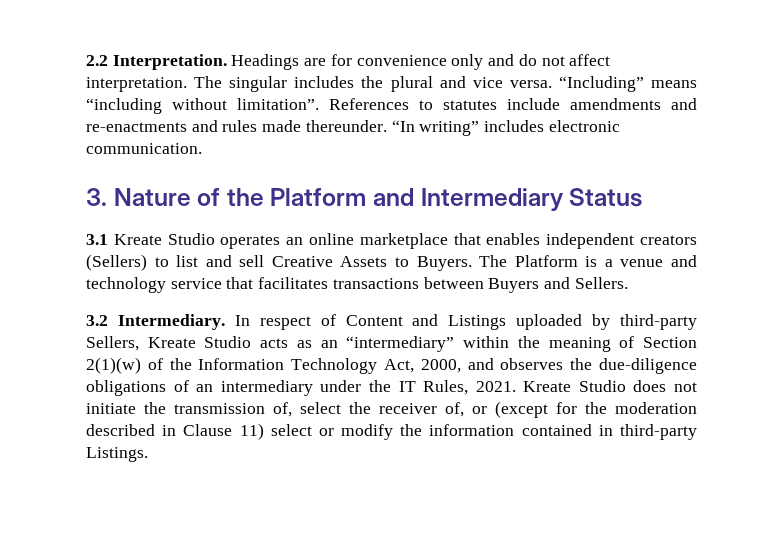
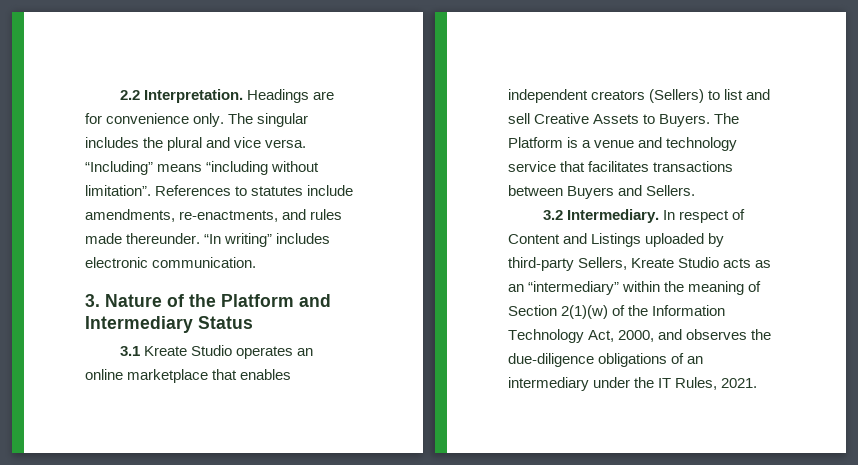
[451,54,611,70] [86,77,187,92] only and do not affect interpretation. -> [193,113,225,127] only.
[570,98,697,110] [86,122,187,132] amendments and re-enactments -> [85,209,279,222] amendments, re-enactments,
[523,380,697,392] [86,401,697,418] [86,423,697,440] [86,447,148,462] Kreate Studio does not initiate the transmission of, select the receiver of, or (except for the moderation described in Clause 11) select or modify the information contained in third-party Listings. -> (758, 383) none

